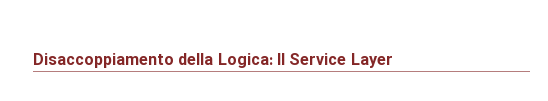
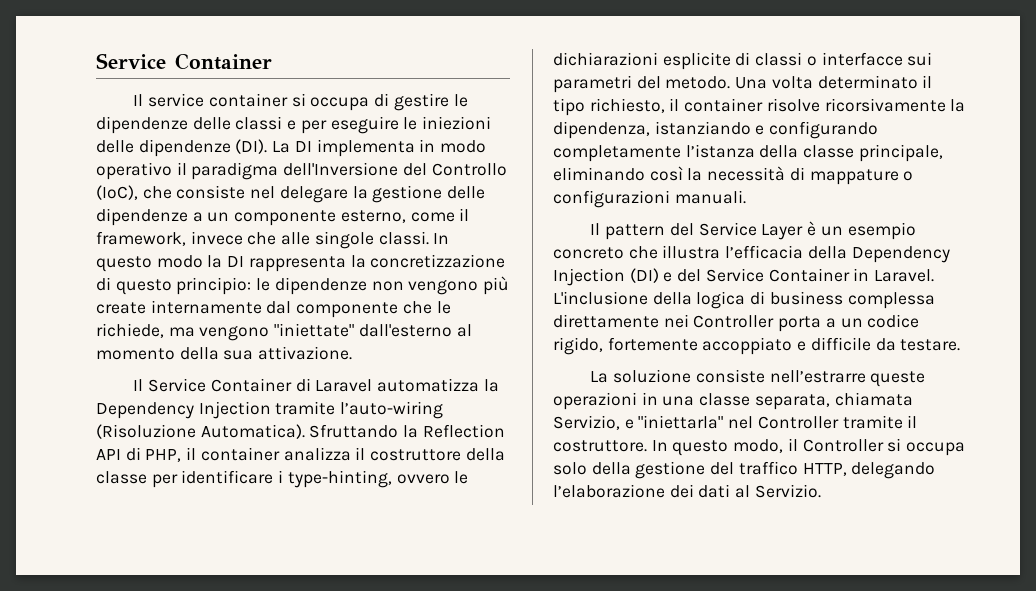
[33,53,393,68] Disaccoppiamento della Logica: Il Service Layer -> [96,53,272,70] [133,93,468,111] [96,116,492,134] [96,139,487,157] [96,162,507,180] [96,185,486,203] [96,208,470,226] [96,231,450,249] [96,254,506,272] [96,276,510,295] [96,300,451,318] [96,323,472,341] [96,346,353,360] [133,378,499,392] [96,401,444,419] [96,424,505,439] [96,447,505,462] [96,470,469,488] [553,52,933,70] [553,75,933,93] [553,98,966,116] [553,121,879,139] [553,144,943,162] [553,166,914,185] [553,190,746,208] [590,221,916,240] [553,245,950,263] [553,268,935,286] [553,291,935,309] [553,314,920,332] [553,337,961,355] [590,369,926,387] [553,392,913,410] [553,415,918,430] [553,438,966,456] [553,461,936,479] [553,484,821,498] Service Container // Il service container si occupa di gestire le dipendenze delle classi e per eseguire le iniezioni delle dipendenze (DI). La DI implementa in modo operativo il paradigma dell'Inversione del Controllo (IoC), che consiste nel delegare la gestione delle dipendenze a un componente esterno, come il framework, invece che alle singole classi. In questo modo la DI rappresenta la concretizzazione di questo principio: le dipendenze non vengono più create internamente dal componente che le richiede, ma vengono "iniettate" dall'esterno al momento della sua attivazione. // Il Service Container di Laravel automatizza la Dependency Injection tramite l’auto-wiring (Risoluzione Automatica). Sfruttando la Reflection API di PHP, il container analizza il costruttore della classe per identificare i type-hinting, ovvero le dichiarazioni esplicite di classi o interfacce sui parametri del metodo. Una volta determinato il tipo richiesto, il container risolve ricorsivamente la dipendenza, istanziando e configurando completamente l’istanza della classe principale, eliminando così la necessità di mappature o configurazioni manuali. // Il pattern del Service Layer è un esempio concreto che illustra l’efficacia della Dependency Injection (DI) e del Service Container in Laravel. L'inclusione della logica di business complessa direttamente nei Controller porta a un codice rigido, fortemente accoppiato e difficile da testare. // La soluzione consiste nell’estrarre queste operazioni in una classe separata, chiamata Servizio, e "iniettarla" nel Controller tramite il costruttore. In questo modo, il Controller si occupa solo della gestione del traffico HTTP, delegando l’elaborazione dei dati al Servizio.

